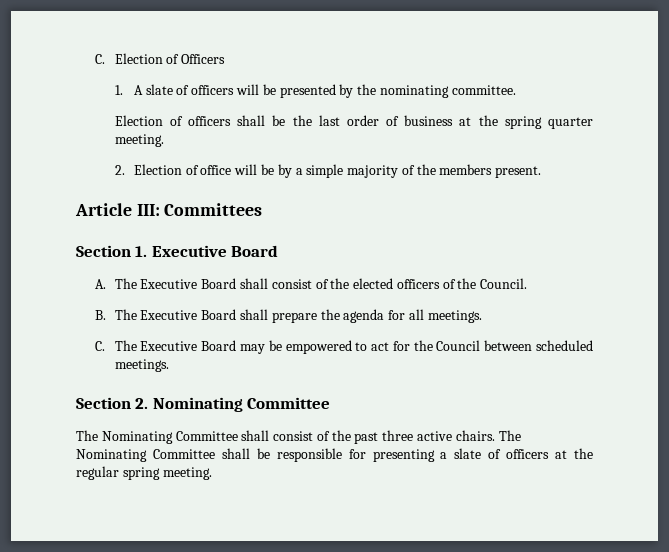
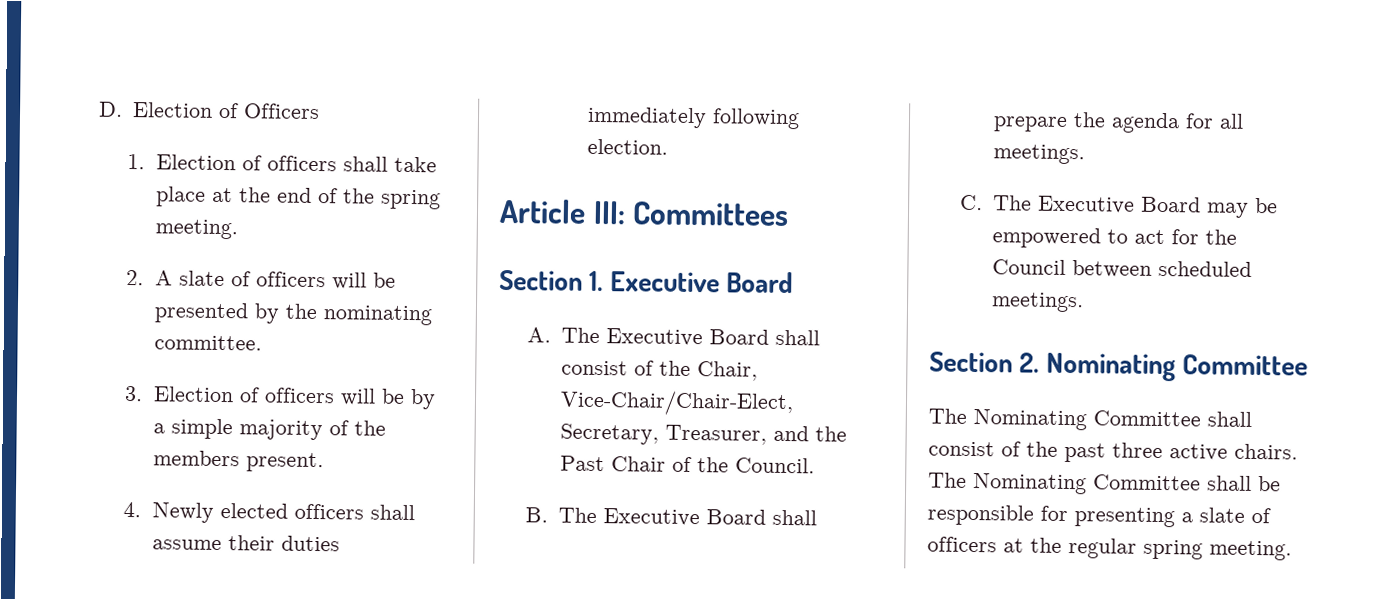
[95,54,106,64] C. -> [98,101,124,117] D.
(123, 90) none -> [156,154,438,173] [156,186,442,210] [155,219,239,240] [126,269,145,286] Election of officers shall take place at the end of the spring meeting. // 2.
[114,115,594,129] [114,134,164,147] [114,164,232,175] Election of officers shall be the last order of business at the spring quarter meeting. // 2. Election of office -> [124,385,336,404] 3. Election of officers
(542, 172) none -> [123,501,416,523] [152,535,341,552] [587,106,801,130] [587,138,669,155] // 4. Newly elected officers shall assume their duties immediately following election.
[353,278,440,289] elected officers -> [696,361,758,381] [559,389,794,417] [559,423,847,445] [559,455,666,472] Chair, Vice-Chair/Chair-Elect, Secretary, Treasurer, and the Past Chair

